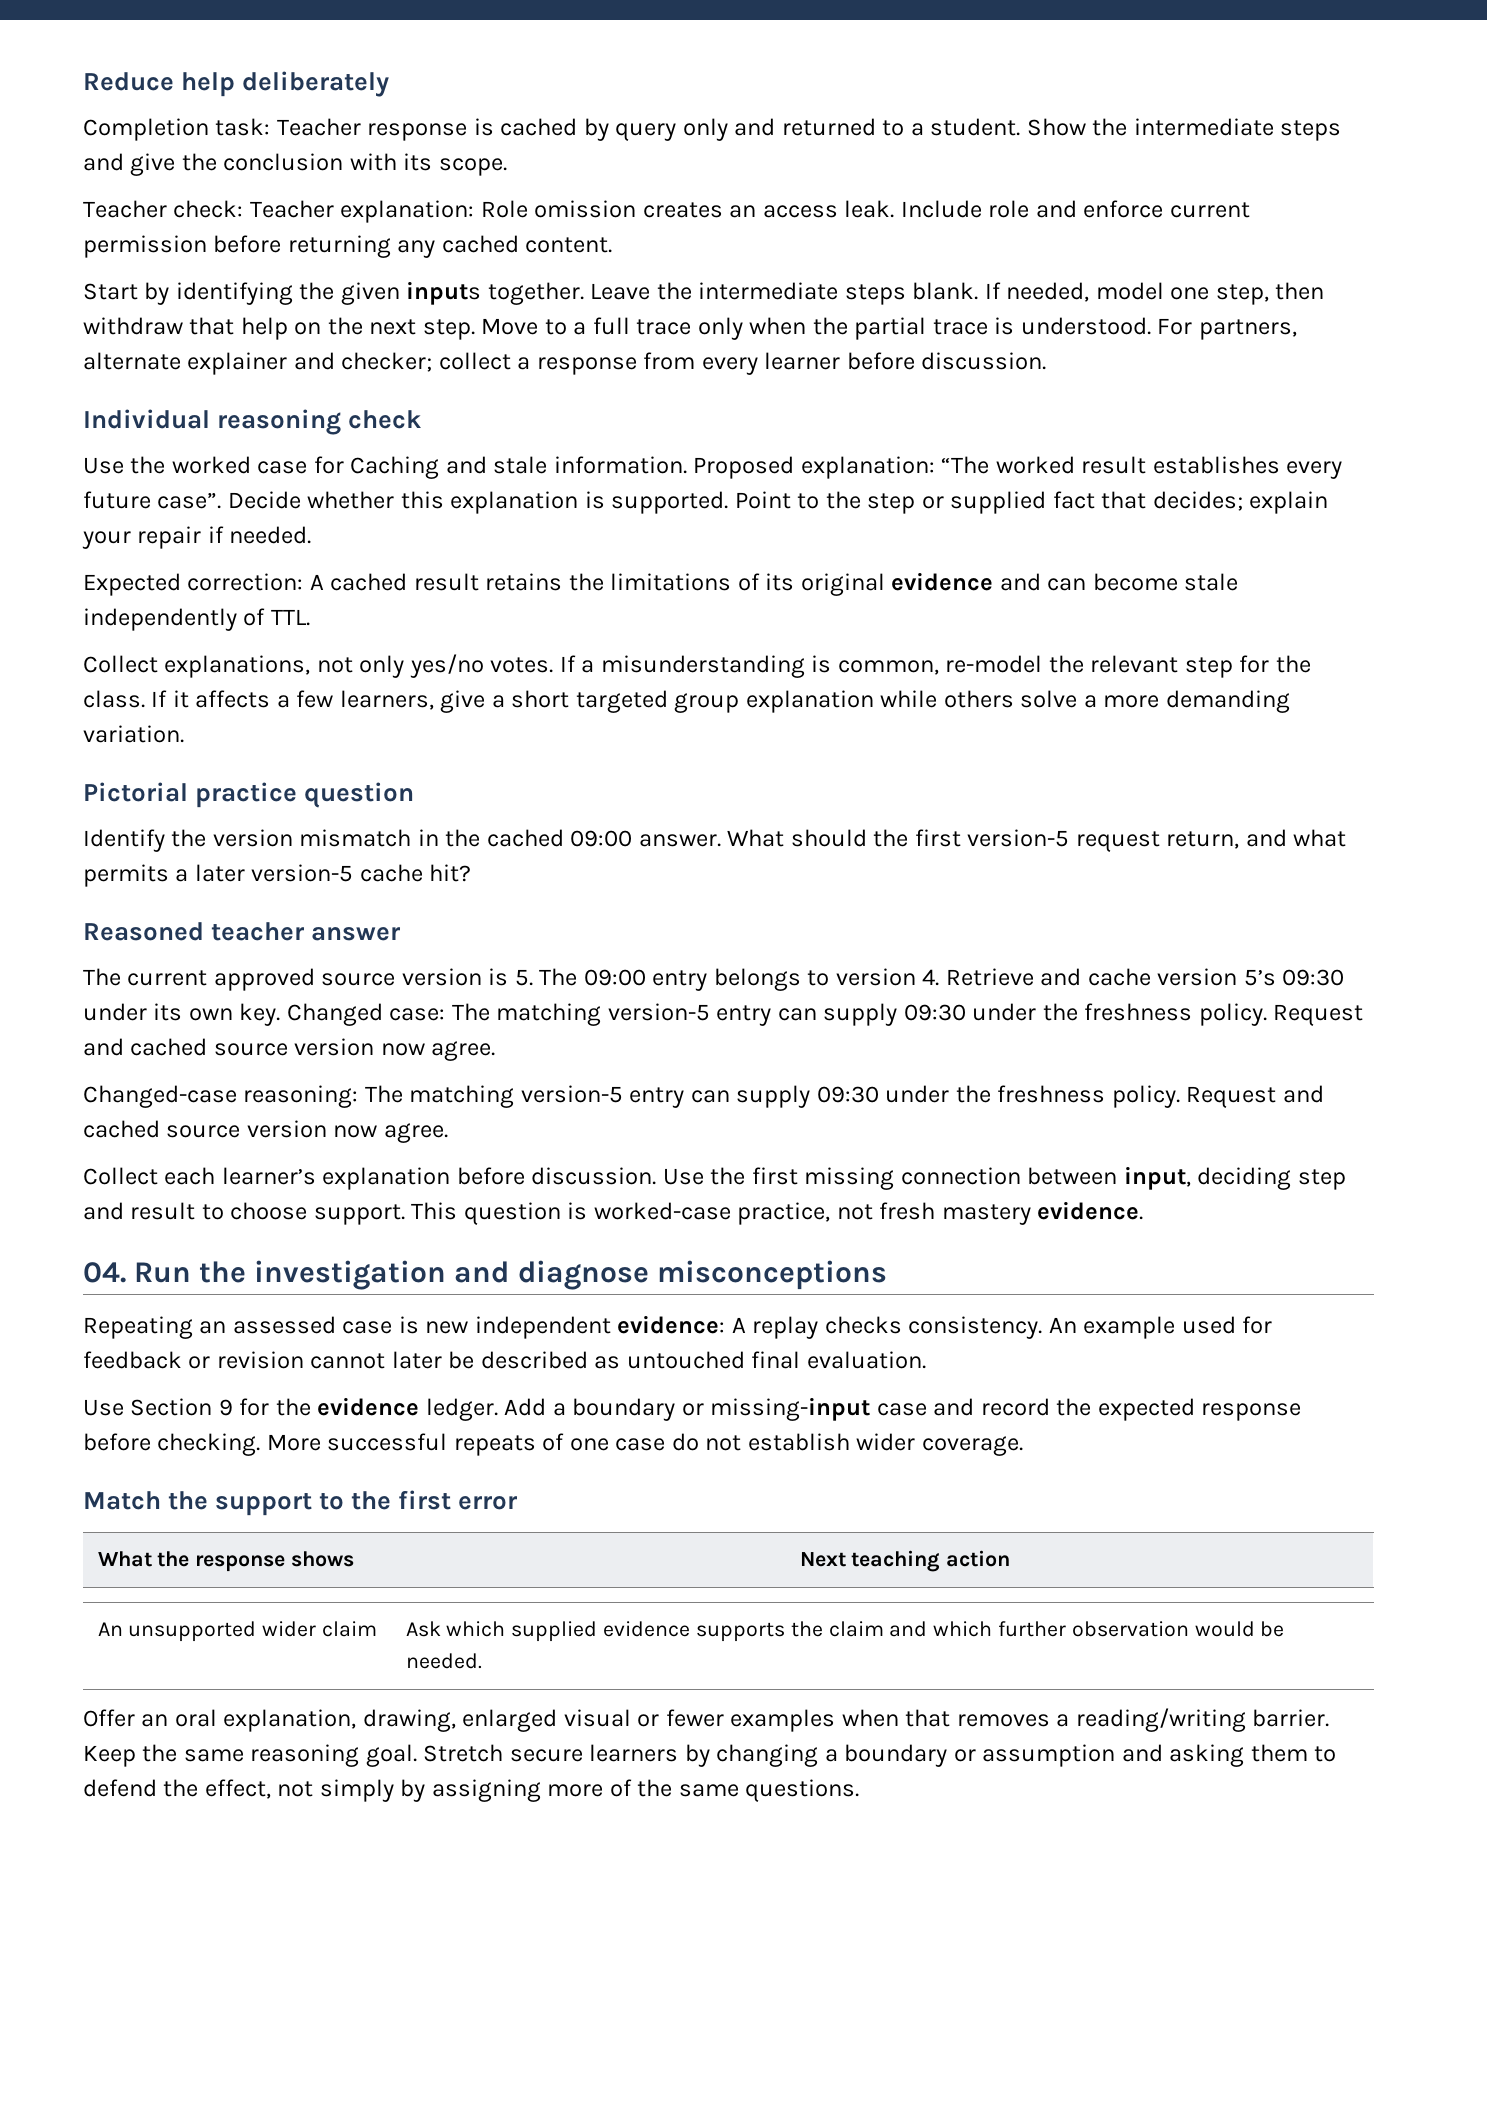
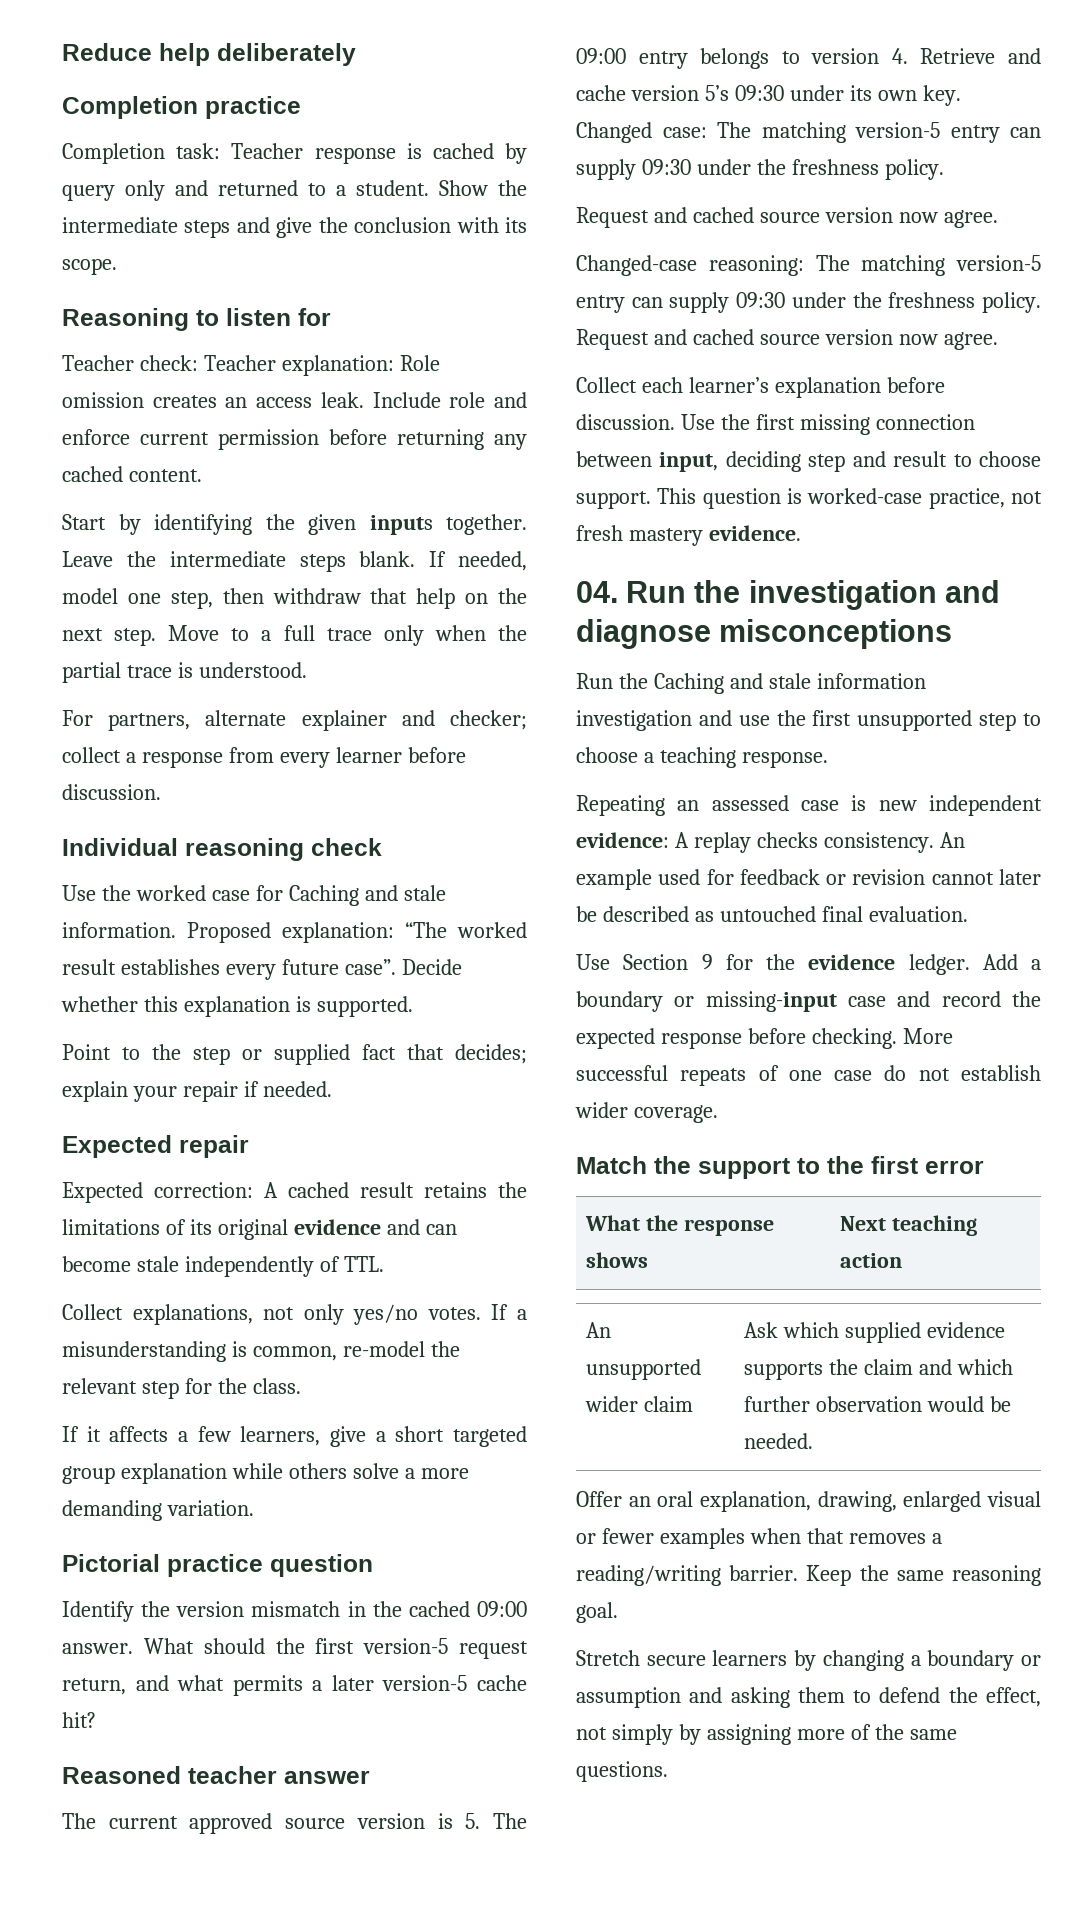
(390, 84) none -> [62,96,301,119] // Completion practice
(507, 167) none -> [62,308,331,331] // Reasoning to listen for
(1151, 326) none -> (307, 670) //
(729, 502) none -> (413, 1006) //
(312, 535) none -> [62,1135,249,1158] // Expected repair
(145, 699) none -> (301, 1386) //
(1267, 1014) none -> (944, 169) //
(887, 1275) none -> [576,673,926,694] [576,710,1041,731] [576,747,828,768] // Run the Caching and stale information investigation and use the first unsupported step to choose a teaching response.
(417, 1755) none -> (618, 1612) //

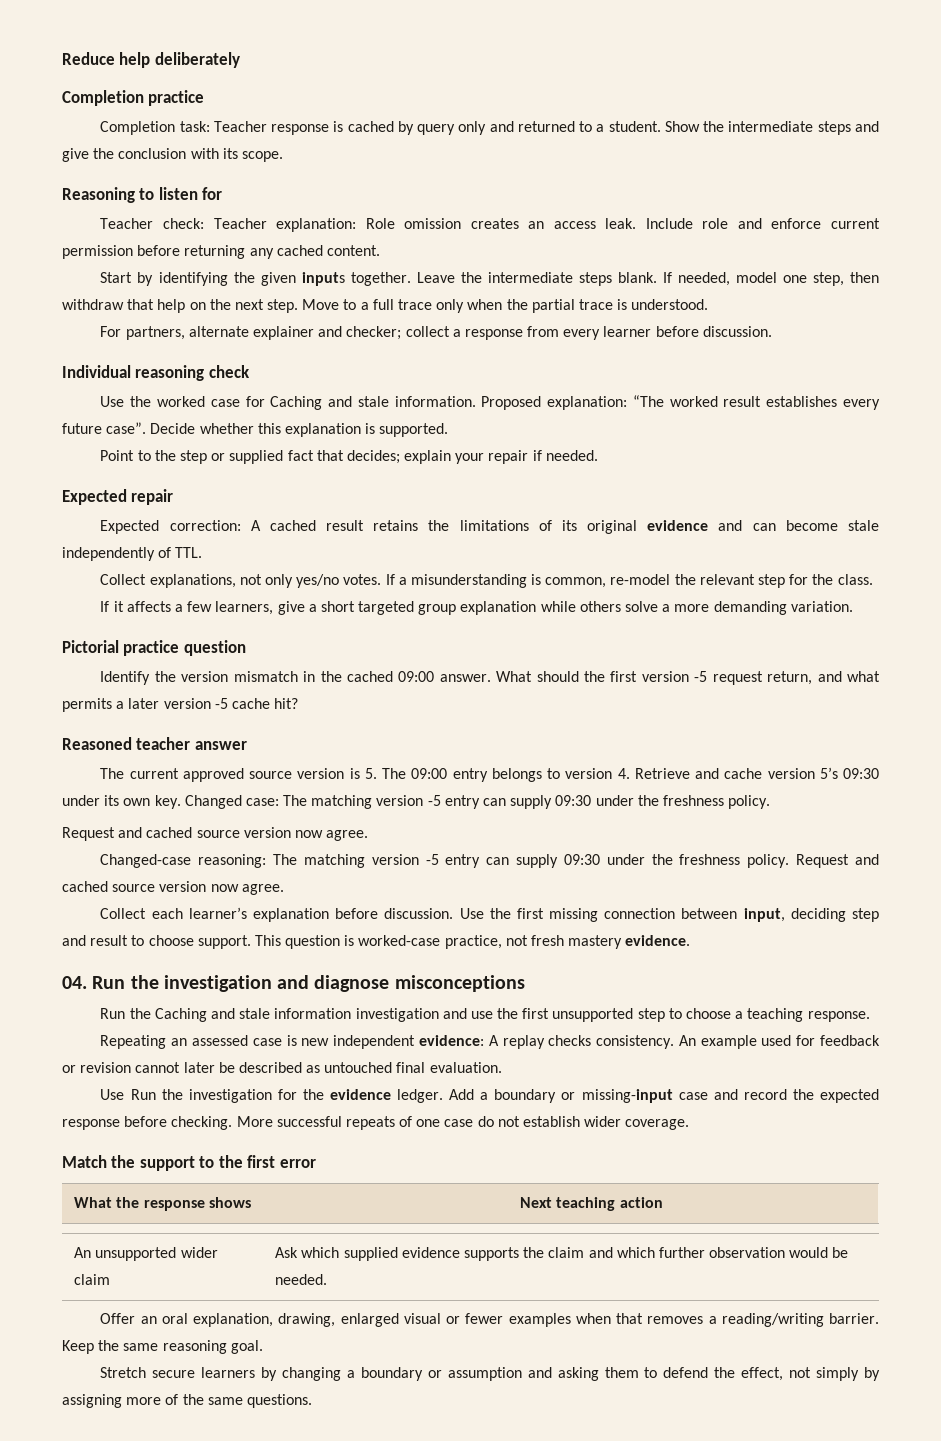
[363,1638,449,1654] version-5 -> [641,671,708,682] version -5
[382,1675,468,1691] version-5 -> [163,698,228,709] version -5
[855,122,940,138] version-5 -> [376,795,441,806] version -5
[956,255,1041,271] version-5 -> [371,854,439,865] version -5
[623,954,713,970] Section 9 -> [130,1089,272,1103] Run the investigation

